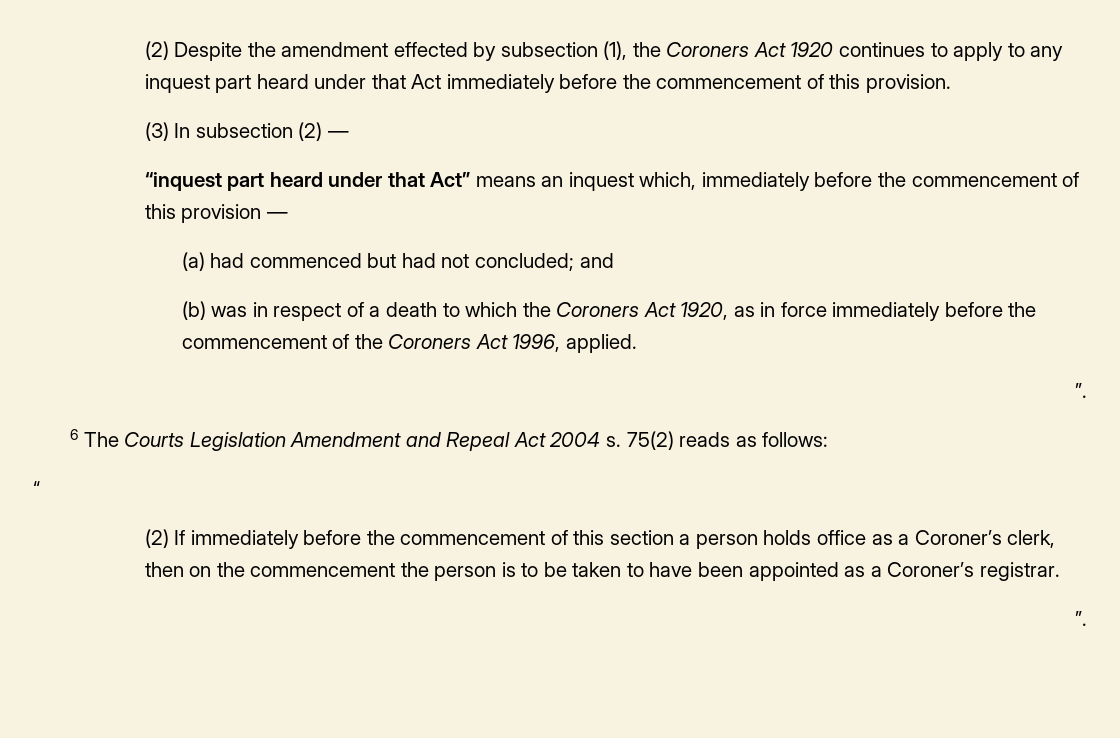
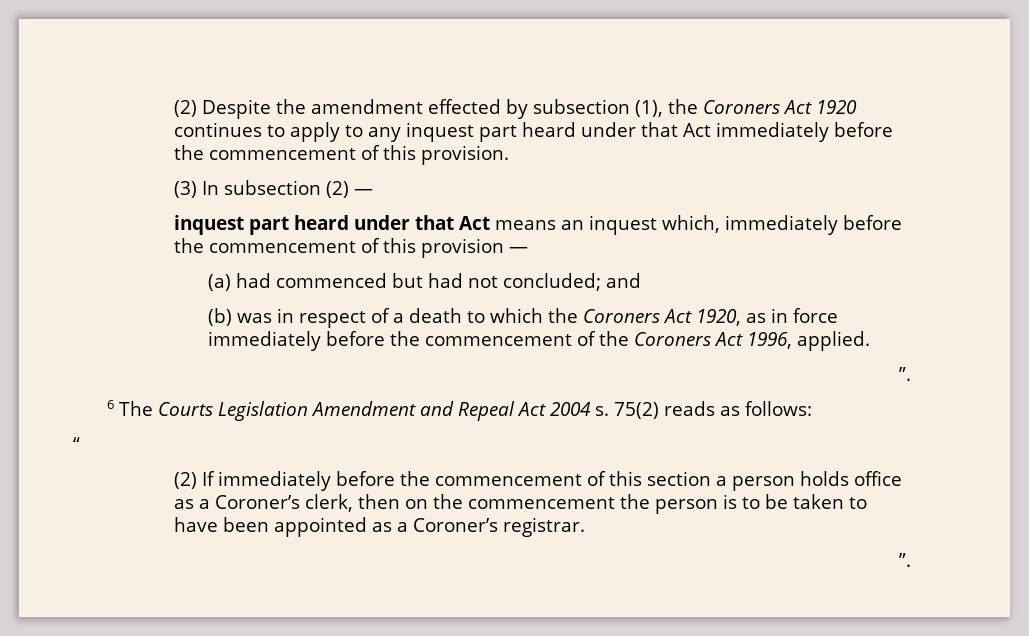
[144,172,471,191] “inquest part heard under that Act” -> [174,215,491,235] inquest part heard under that Act

